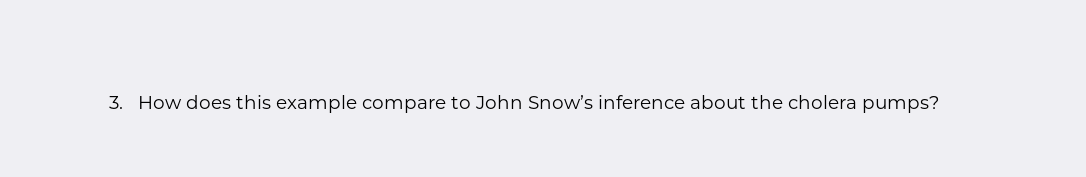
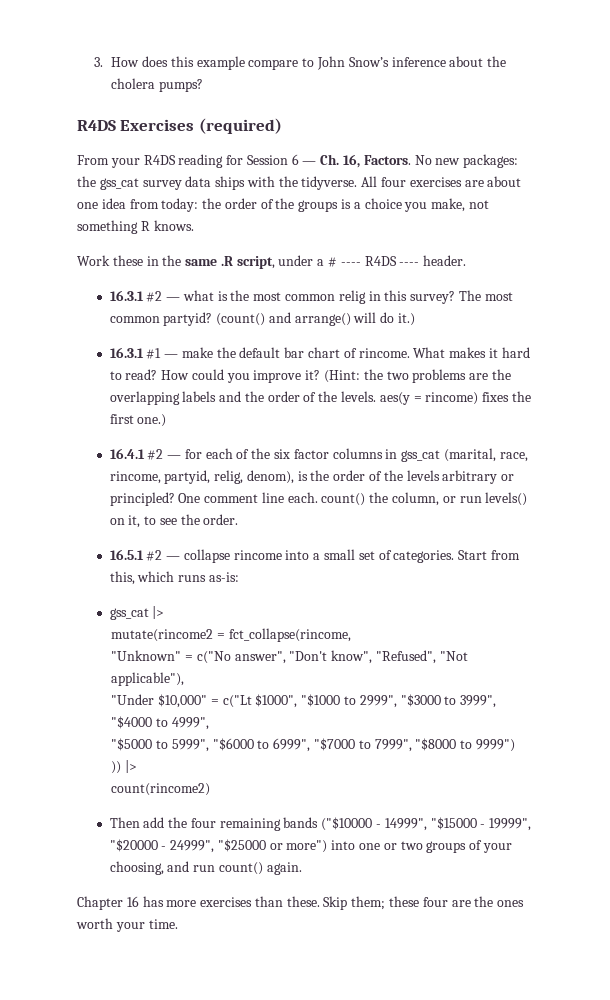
(940, 104) none -> [77,118,282,134] [77,154,519,168] [77,176,522,190] [77,198,489,212] [77,220,194,234] [77,255,467,269] [109,290,513,304] [109,312,416,326] [109,347,530,359] [109,369,511,383] [109,391,531,405] [109,414,167,427] [109,448,528,462] [109,470,515,484] [109,492,528,506] [109,514,239,528] [109,549,520,563] [109,571,239,585] [109,606,165,620] [111,628,351,642] [111,650,468,664] [111,672,185,686] [111,694,497,708] [111,716,209,730] [111,738,515,752] [111,760,138,774] [111,783,211,796] [109,817,532,831] [109,839,512,853] [109,861,302,875] [77,896,525,910] [76,918,178,932] // R4DS Exercises (required) // From your R4DS reading for Session 6 — Ch. 16, Factors. No new packages: the gss_cat survey data ships with the tidyverse. All four exercises are about one idea from today: the order of the groups is a choice you make, not something R knows. // Work these in the same .R script, under a # ---- R4DS ---- header. // 16.3.1 #2 — what is the most common relig in this survey? The most common partyid? (count() and arrange() will do it.) // 16.3.1 #1 — make the default bar chart of rincome. What makes it hard to read? How could you improve it? (Hint: the two problems are the overlapping labels and the order of the levels. aes(y = rincome) fixes the first one.) // 16.4.1 #2 — for each of the six factor columns in gss_cat (marital, race, rincome, partyid, relig, denom), is the order of the levels arbitrary or principled? One comment line each. count() the column, or run levels() on it, to see the order. // 16.5.1 #2 — collapse rincome into a small set of categories. Start from this, which runs as-is: // gss_cat |> // mutate(rincome2 = fct_collapse(rincome, // "Unknown" = c("No answer", "Don't know", "Refused", "Not applicable"), // "Under $10,000" = c("Lt $1000", "$1000 to 2999", "$3000 to 3999", "$4000 to 4999", // "$5000 to 5999", "$6000 to 6999", "$7000 to 7999", "$8000 to 9999") // )) |> // count(rincome2) // Then add the four remaining bands ("$10000 - 14999", "$15000 - 19999", "$20000 - 24999", "$25000 or more") into one or two groups of your choosing, and run count() again. // Chapter 16 has more exercises than these. Skip them; these four are the ones worth your time.

